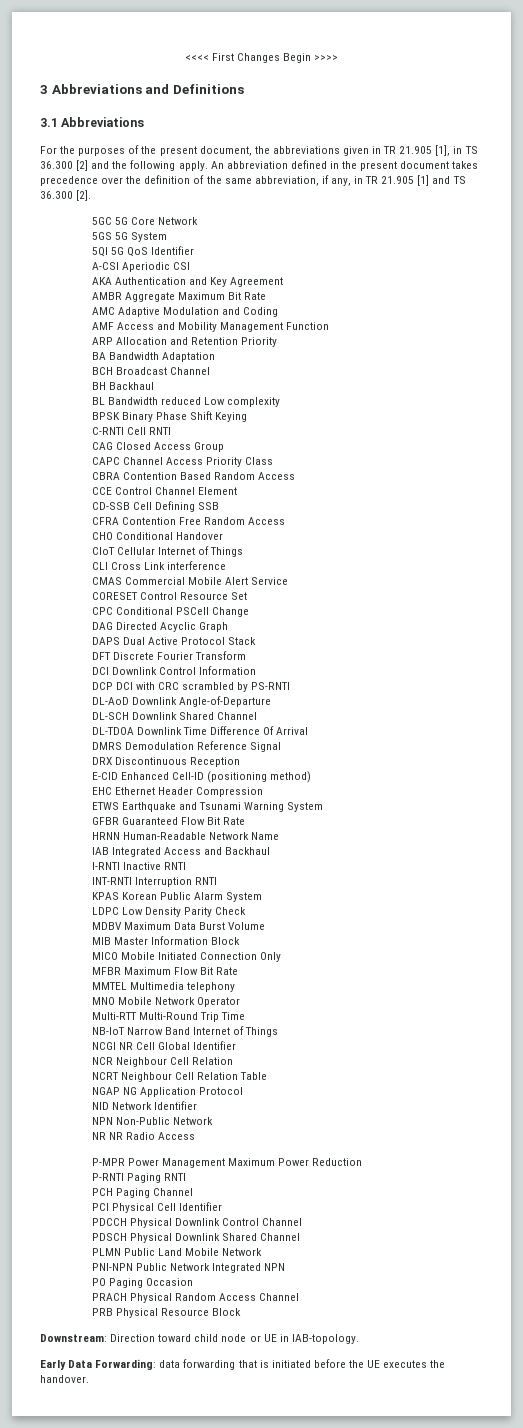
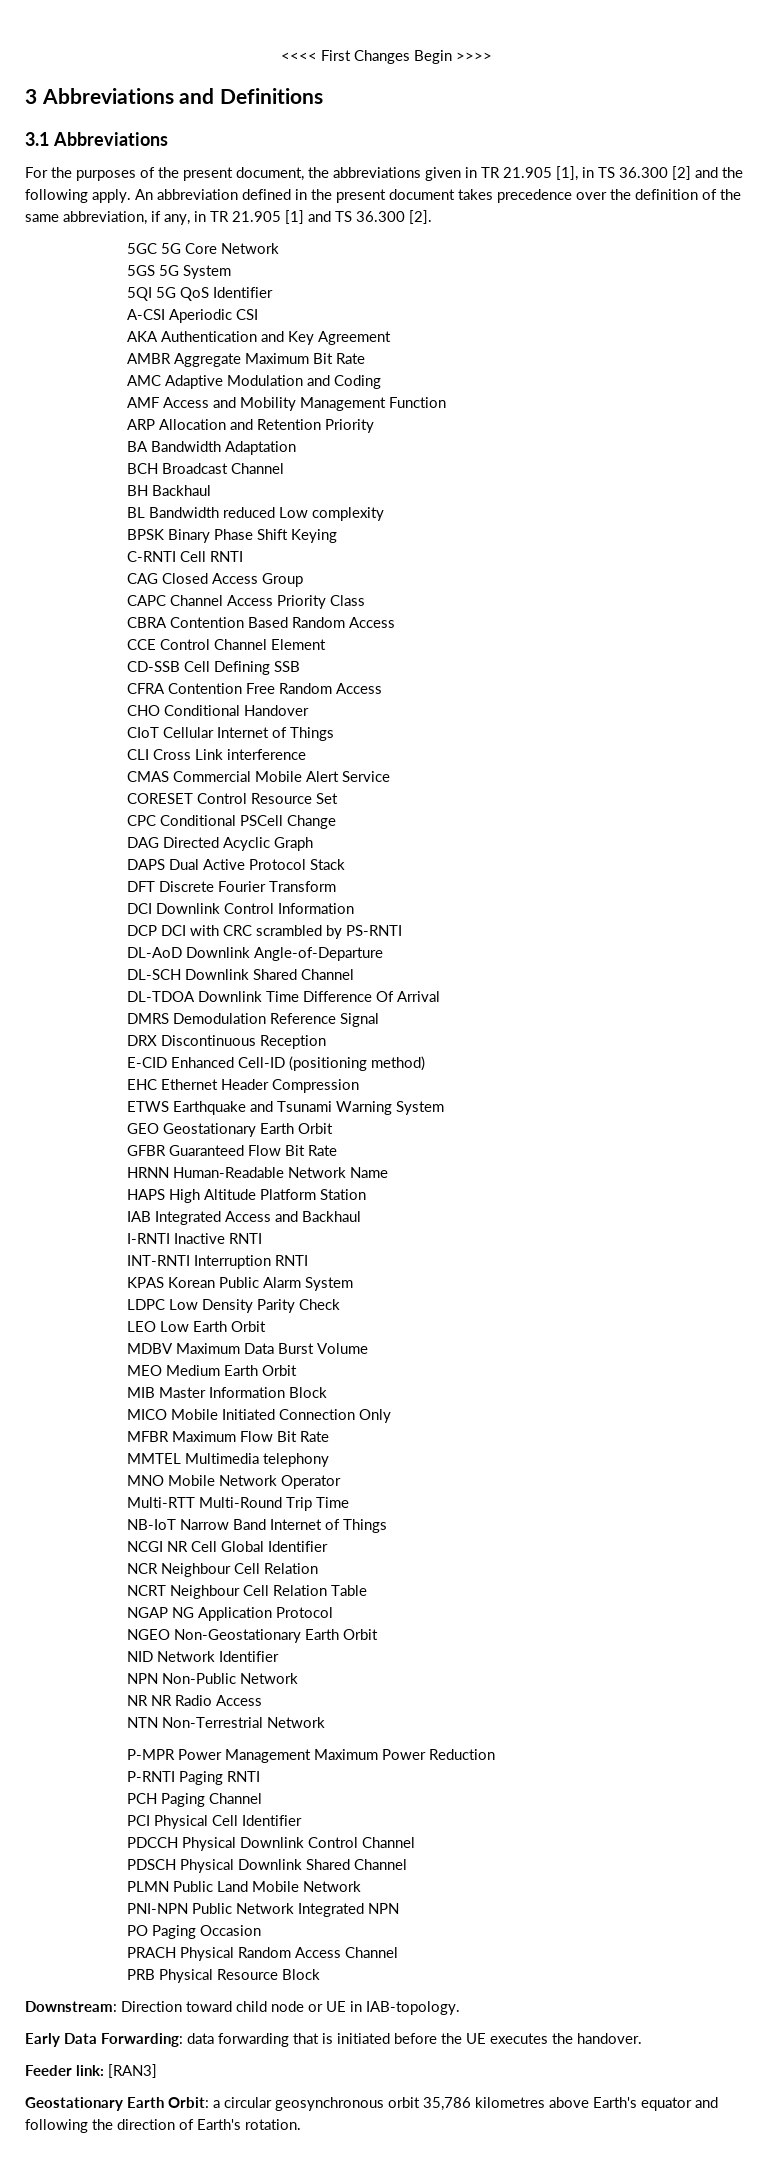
(324, 807) none -> [127,1123,334,1137] // GEO Geostationary Earth Orbit
(280, 836) none -> [127,1189,367,1203] // HAPS High Altitude Platform Station
(247, 911) none -> [127,1321,267,1332] // LEO Low Earth Orbit
(266, 926) none -> [127,1365,298,1376] // MEO Medium Earth Orbit
(244, 1091) none -> [127,1629,379,1643] // NGEO Non-Geostationary Earth Orbit
(196, 1136) none -> [127,1717,326,1728] // NTN Non-Terrestrial Network
(89, 1379) none -> [25,2064,157,2078] [25,2097,718,2111] [25,2119,301,2133] // Feeder link: [RAN3] // Geostationary Earth Orbit: a circular geosynchronous orbit 35,786 kilometres above Earth's equator and following the direction of Earth's rotation.

